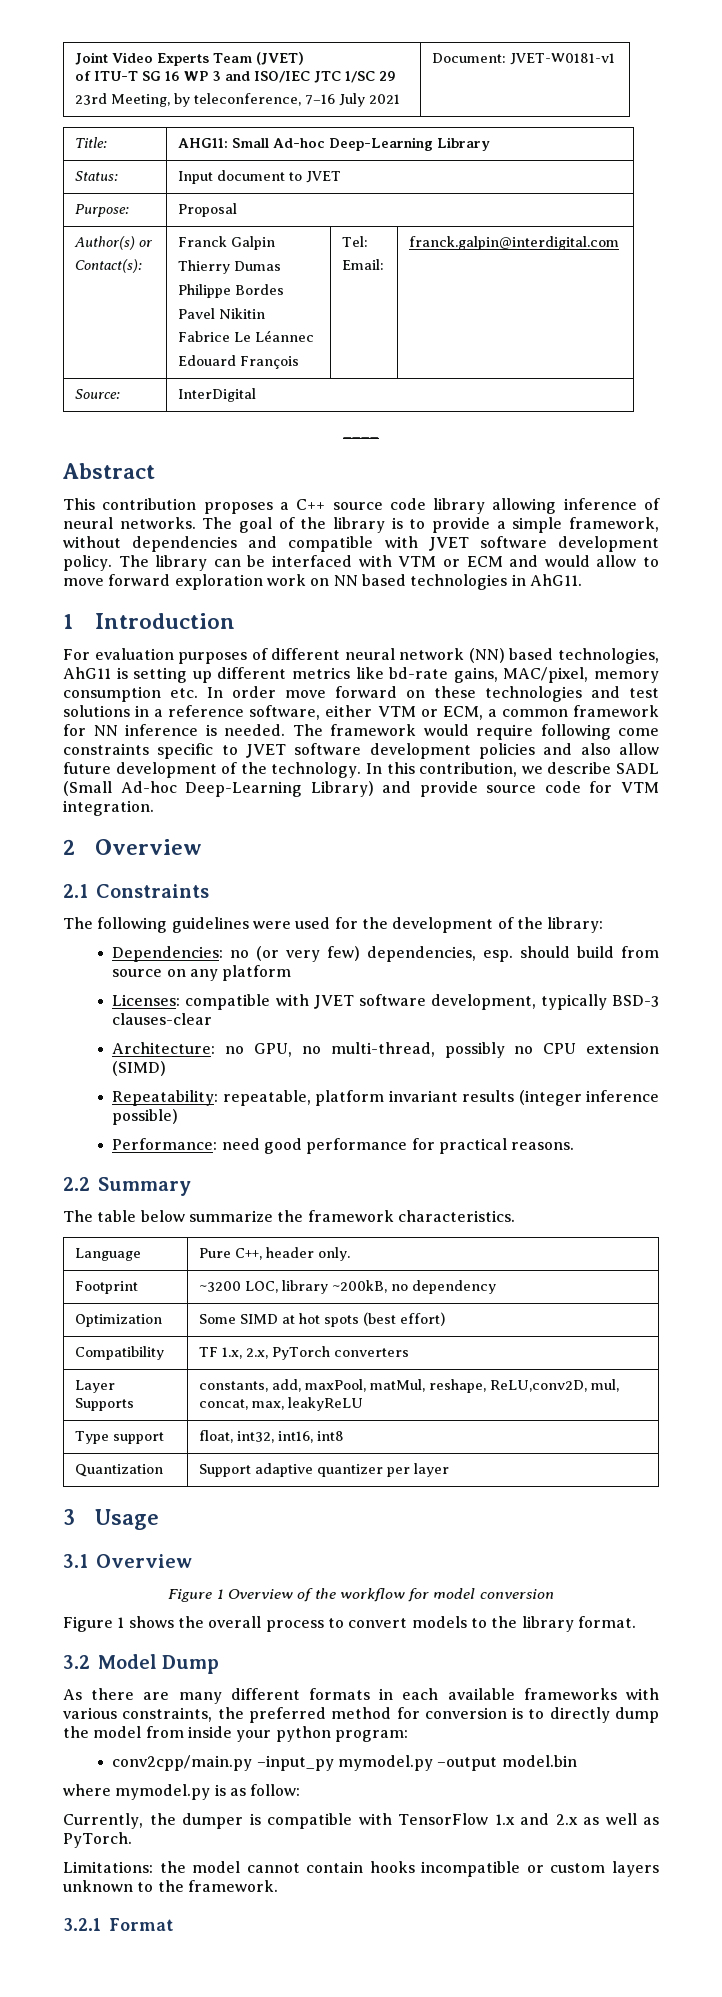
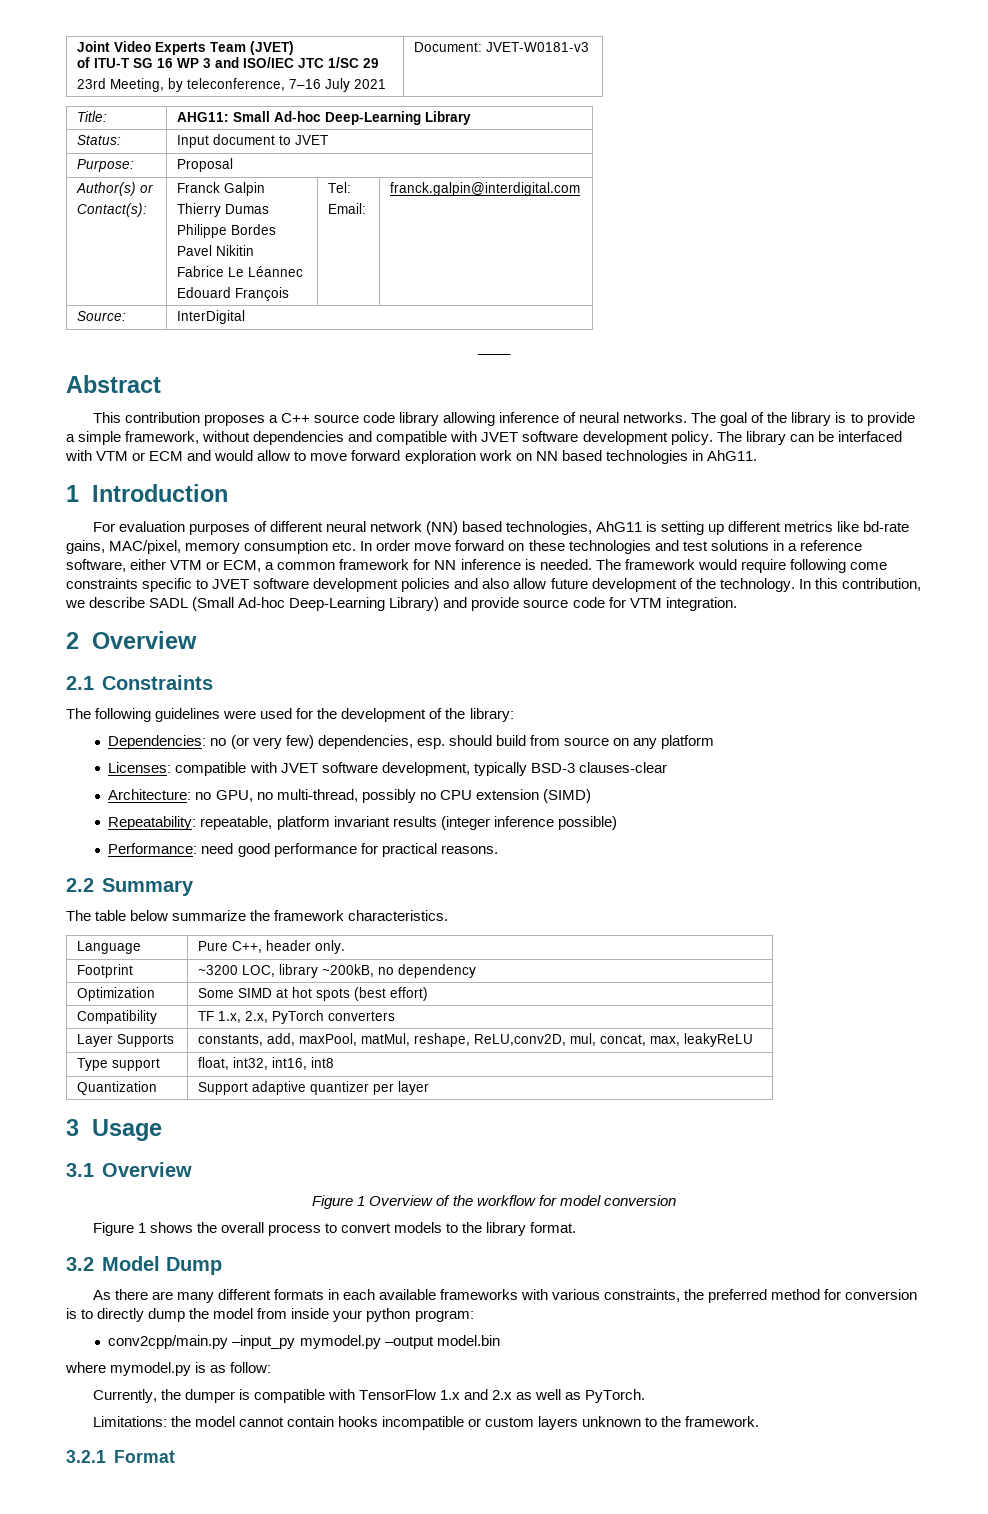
[510,53,616,65] JVET-W0181-v1 -> [486,42,590,52] JVET-W0181-v3

